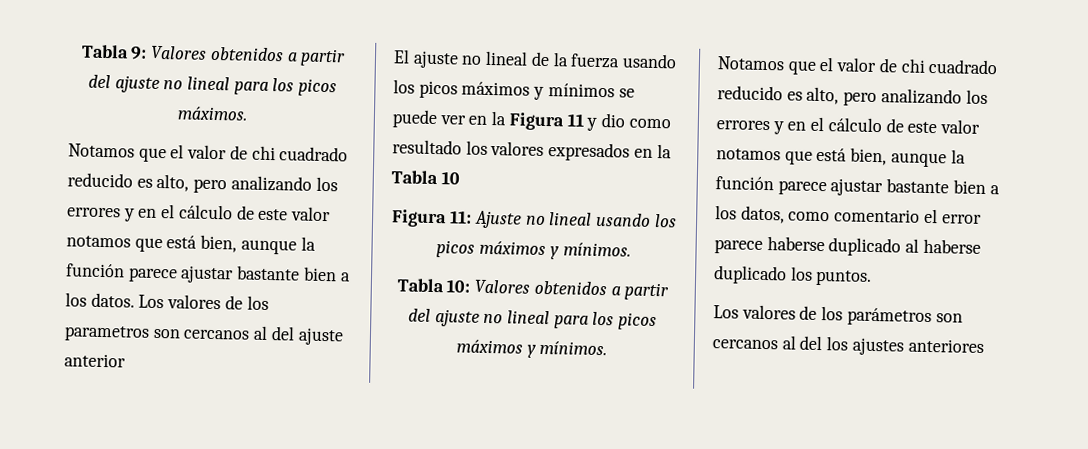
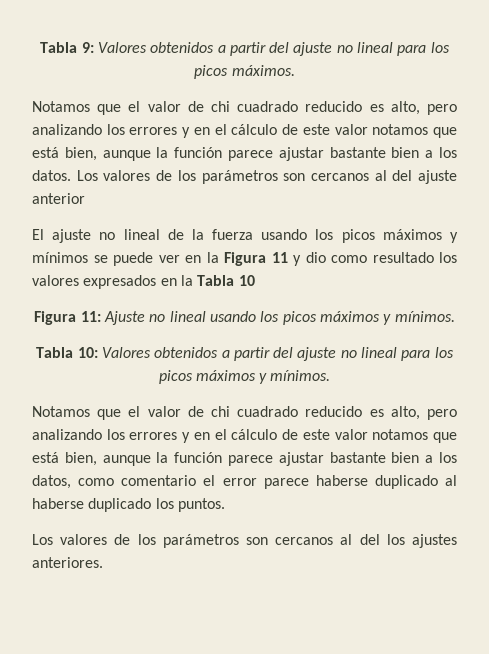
[64,325,150,342] parametros -> [201,170,278,184] parámetros
[907,338,984,354] anteriores -> [32,557,103,568] anteriores.

